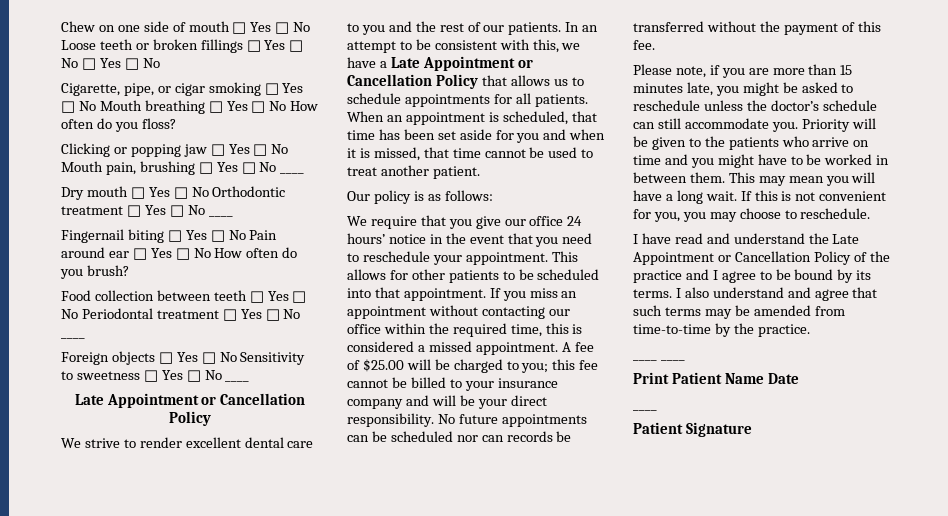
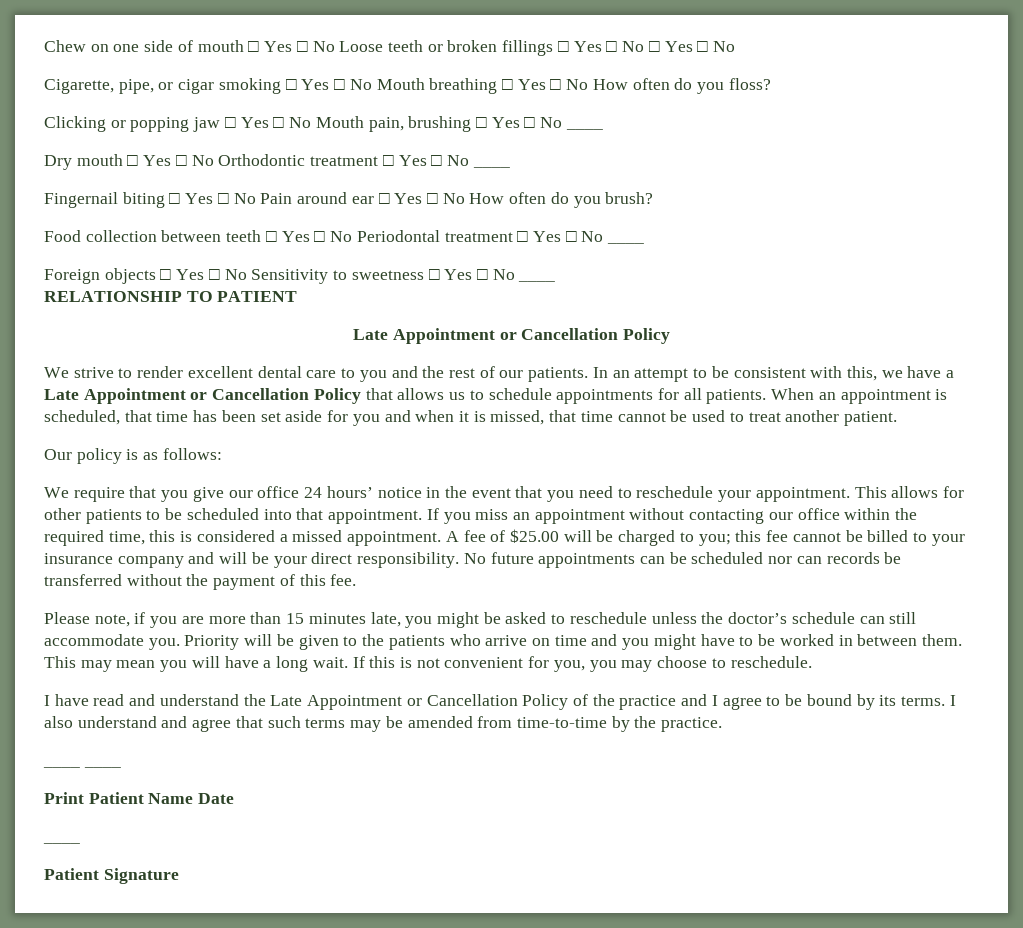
(250, 381) none -> [44,291,298,302] // RELATIONSHIP TO PATIENT

